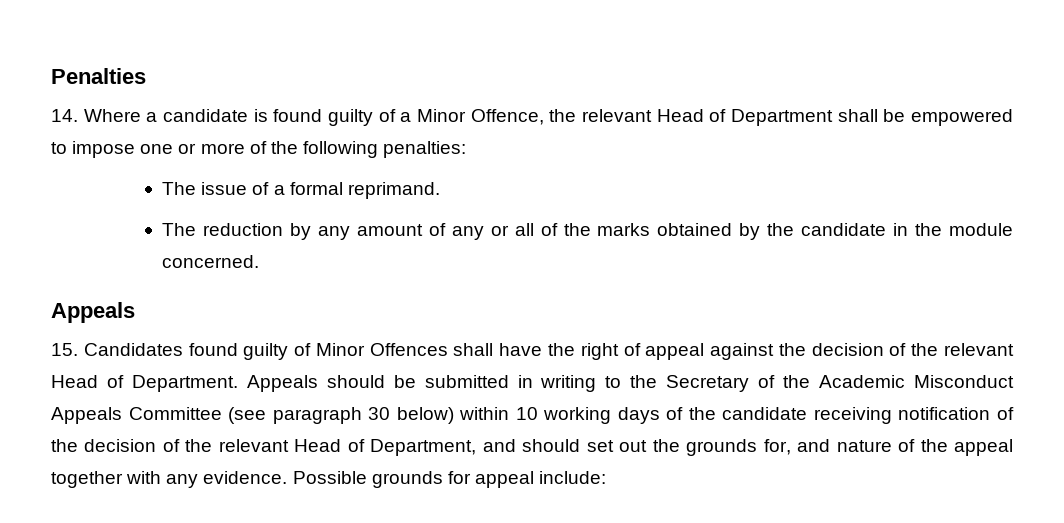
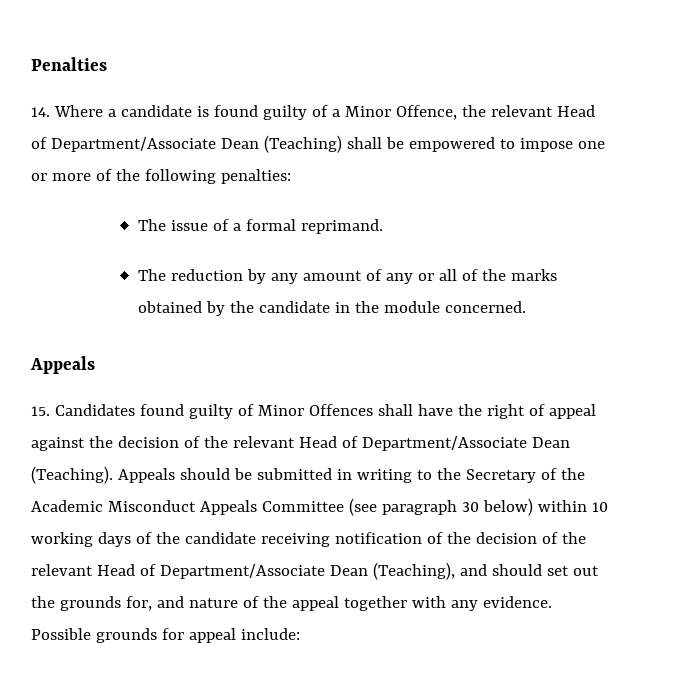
[731,109,833,126] Department -> [50,135,342,153] Department/Associate Dean (Teaching)
[131,375,238,392] Department. -> [361,436,570,451] [31,466,113,484] Department/Associate Dean (Teaching).
[370,439,477,456] Department, -> [159,562,455,580] Department/Associate Dean (Teaching),

